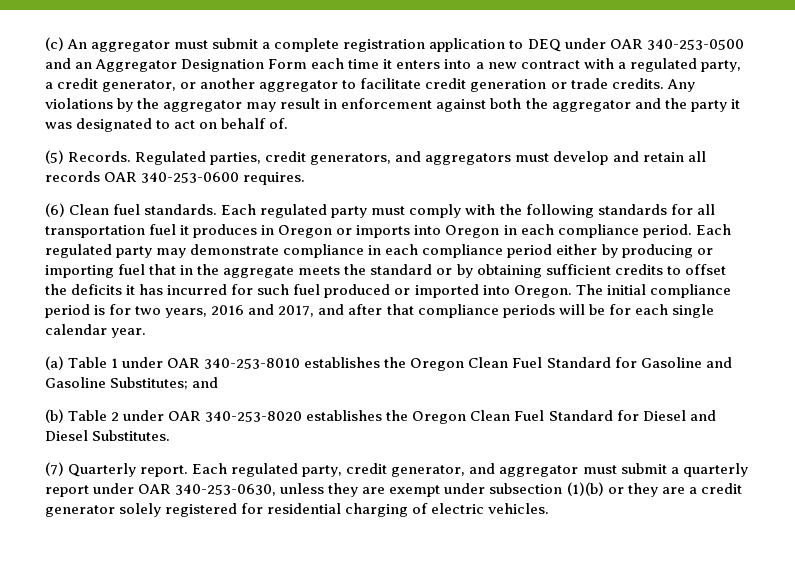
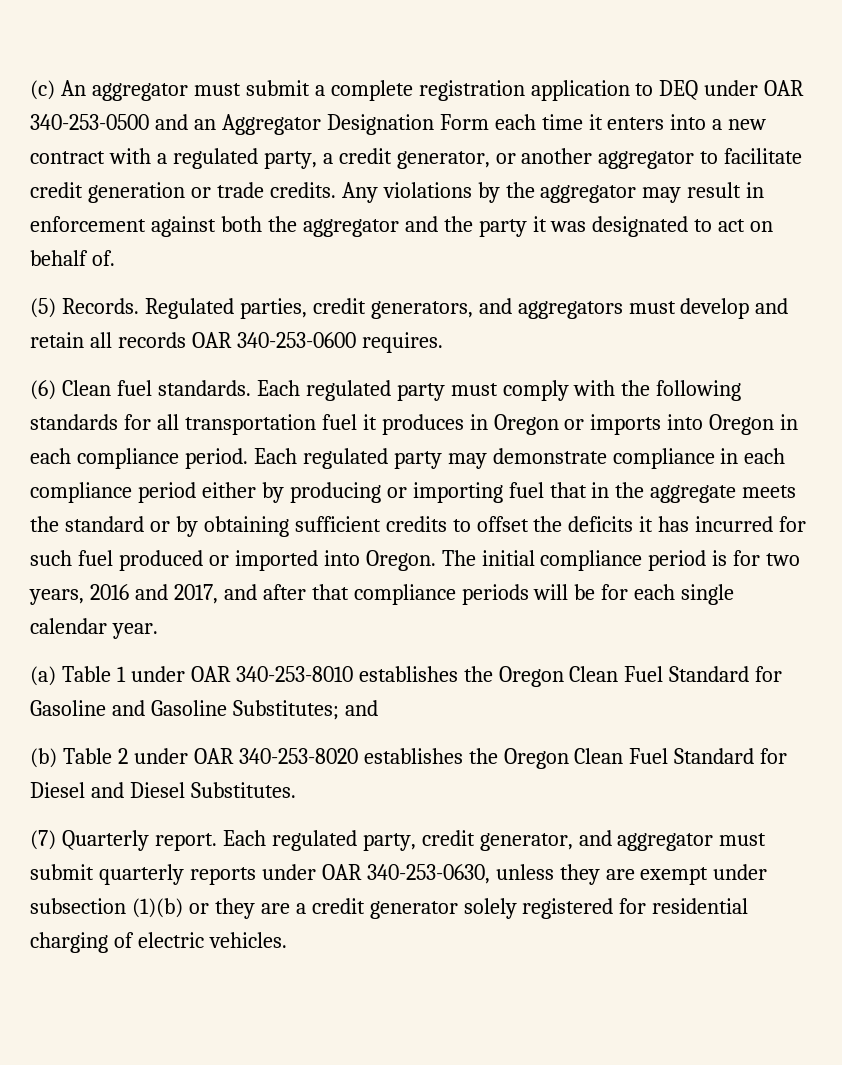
[670,463,748,477] [45,485,89,497] a quarterly report -> [98,864,256,885] quarterly reports

